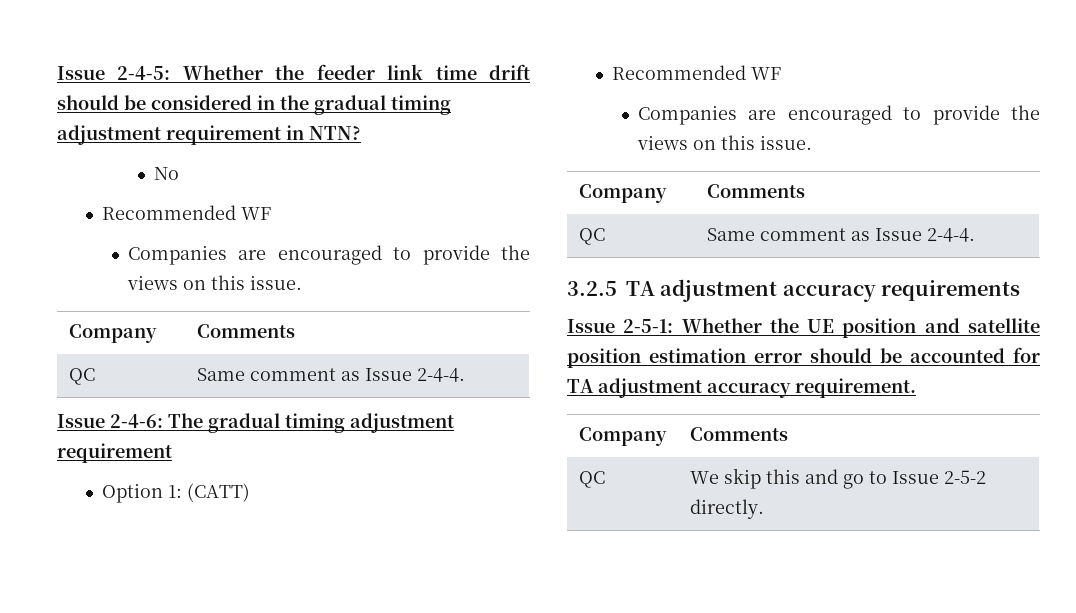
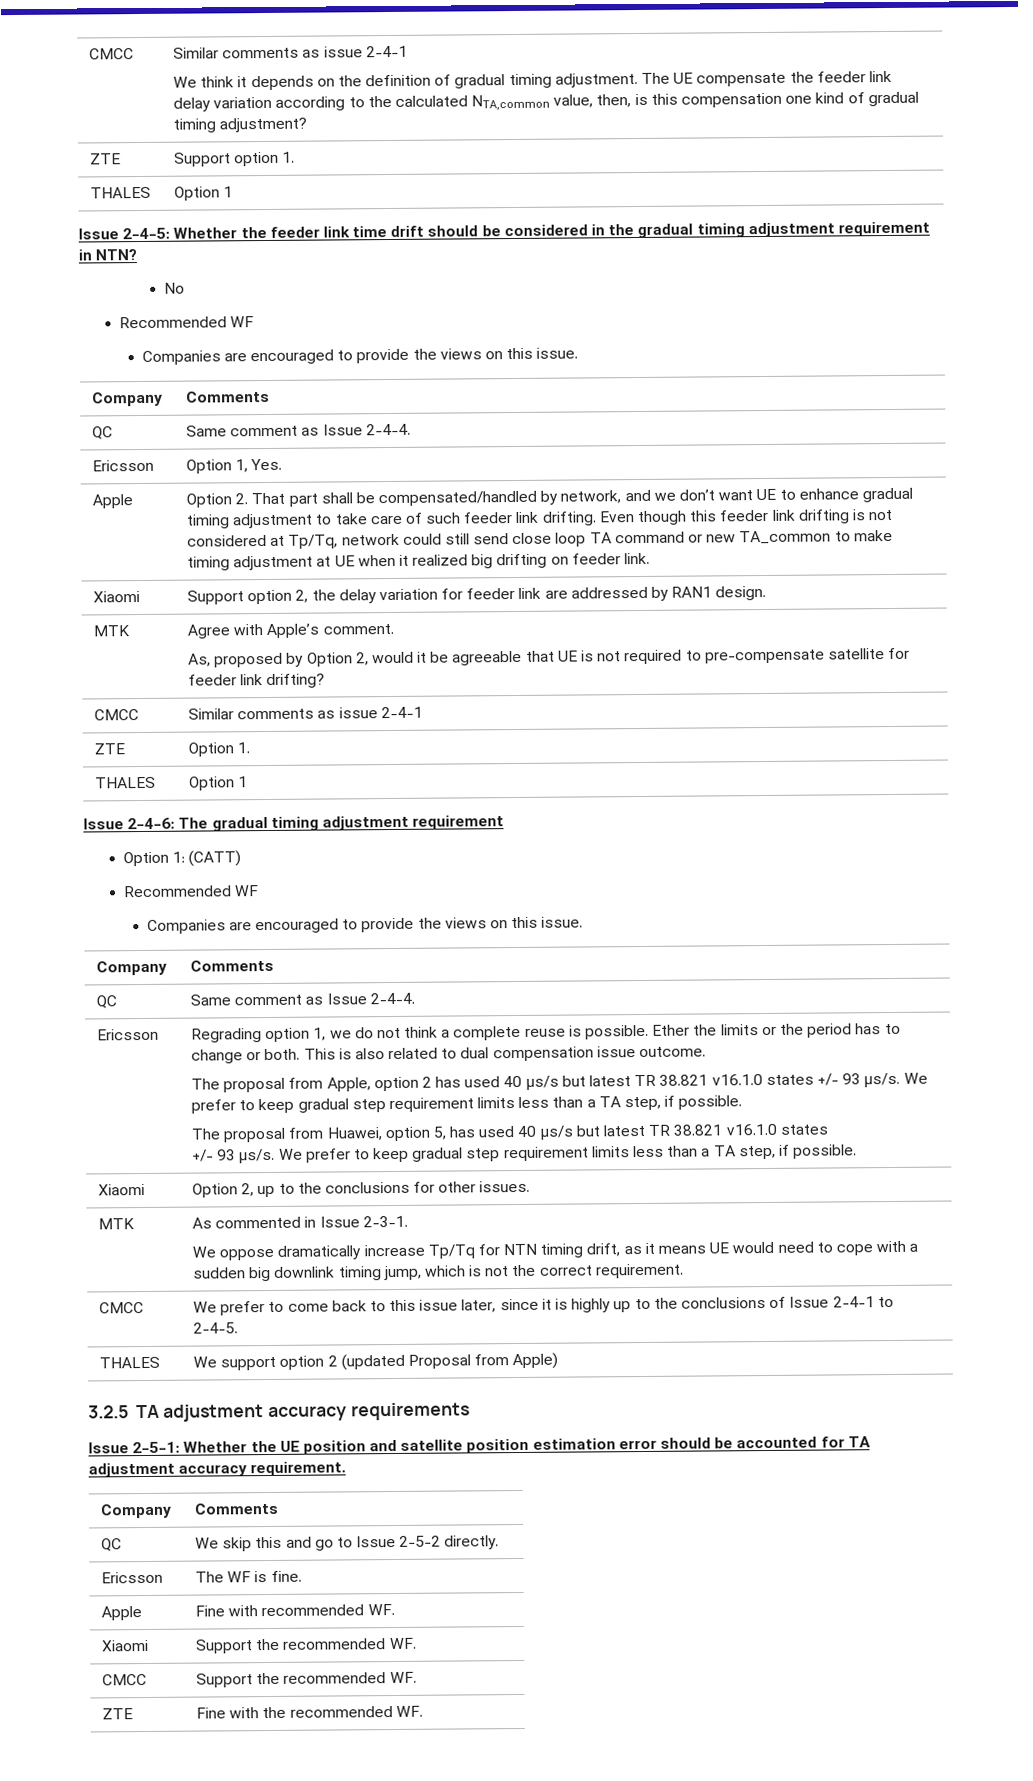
(57, 73) none -> [88,48,134,60] [172,45,408,59] [172,70,892,91] [172,91,919,112] [172,117,308,133] [89,153,121,165] [173,151,296,167] [89,186,151,199] [173,186,234,201] CMCC | Similar comments as issue 2-4-1 // We think it depends on the definition of gradual timing adjustment. The UE compensate the feeder link delay variation according to the calculated NTA,common value, then, is this compensation one kind of gradual timing adjustment? // ZTE | Support option 1. // THALES | Option 1 //
(465, 375) none -> [91,459,154,472] [185,458,283,474] [91,494,133,509] [185,487,913,508] [185,509,894,529] [186,529,893,549] [186,552,651,571] [92,591,140,603] [186,585,767,605] [92,625,130,637] [186,623,394,639] [187,647,911,668] [187,673,326,689] [93,709,139,721] [187,706,423,720] [93,743,125,755] [187,742,251,757] [94,776,156,789] [188,776,249,791] // Ericsson | Option 1, Yes. // Apple | Option 2. That part shall be compensated/handled by network, and we don’t want UE to enhance gradual timing adjustment to take care of such feeder link drifting. Even though this feeder link drifting is not considered at Tp/Tq, network could still send close loop TA command or new TA_common to make timing adjustment at UE when it realized big drifting on feeder link. // Xiaomi | Support option 2, the delay variation for feeder link are addressed by RAN1 design. // MTK | Agree with Apple’s comment. // As, proposed by Option 2, would it be agreeable that UE is not required to pre-compensate satellite for feeder link drifting? // CMCC | Similar comments as issue 2-4-1 // ZTE | Option 1. // THALES | Option 1
(975, 235) none -> [96,1028,159,1041] [190,1023,901,1043] [190,1046,707,1064] [190,1072,928,1093] [190,1095,743,1114] [190,1123,828,1143] [191,1144,858,1164] [97,1183,145,1196] [191,1180,531,1198] [97,1218,135,1230] [191,1215,408,1229] [191,1240,919,1261] [192,1263,684,1282] [98,1302,144,1314] [192,1296,894,1316] [192,1322,238,1334] [98,1356,160,1369] [192,1352,559,1371] // Ericsson | Regrading option 1, we do not think a complete reuse is possible. Ether the limits or the period has to change or both. This is also related to dual compensation issue outcome. // The proposal from Apple, option 2 has used 40 µs/s but latest TR 38.821 v16.1.0 states +/- 93 µs/s. We prefer to keep gradual step requirement limits less than a TA step, if possible. // The proposal from Huawei, option 5, has used 40 µs/s but latest TR 38.821 v16.1.0 states // +/- 93 µs/s. We prefer to keep gradual step requirement limits less than a TA step, if possible. // Xiaomi | Option 2, up to the conclusions for other issues. // MTK | As commented in Issue 2-3-1. // We oppose dramatically increase Tp/Tq for NTN timing drift, as it means UE would need to cope with a sudden big downlink timing jump, which is not the correct requirement. // CMCC | We prefer to come back to this issue later, since it is highly up to the conclusions of Issue 2-4-1 to 2-4-5. // THALES | We support option 2 (updated Proposal from Apple)
(764, 509) none -> [100,1571,163,1584] [194,1570,302,1583] [100,1606,142,1621] [194,1604,395,1617] [101,1639,149,1652] [195,1637,417,1654] [101,1673,147,1686] [195,1671,417,1688] [101,1708,133,1720] [195,1705,423,1719] // Ericsson | The WF is fine. // Apple | Fine with recommended WF. // Xiaomi | Support the recommended WF. // CMCC | Support the recommended WF. // ZTE | Fine with the recommended WF.

